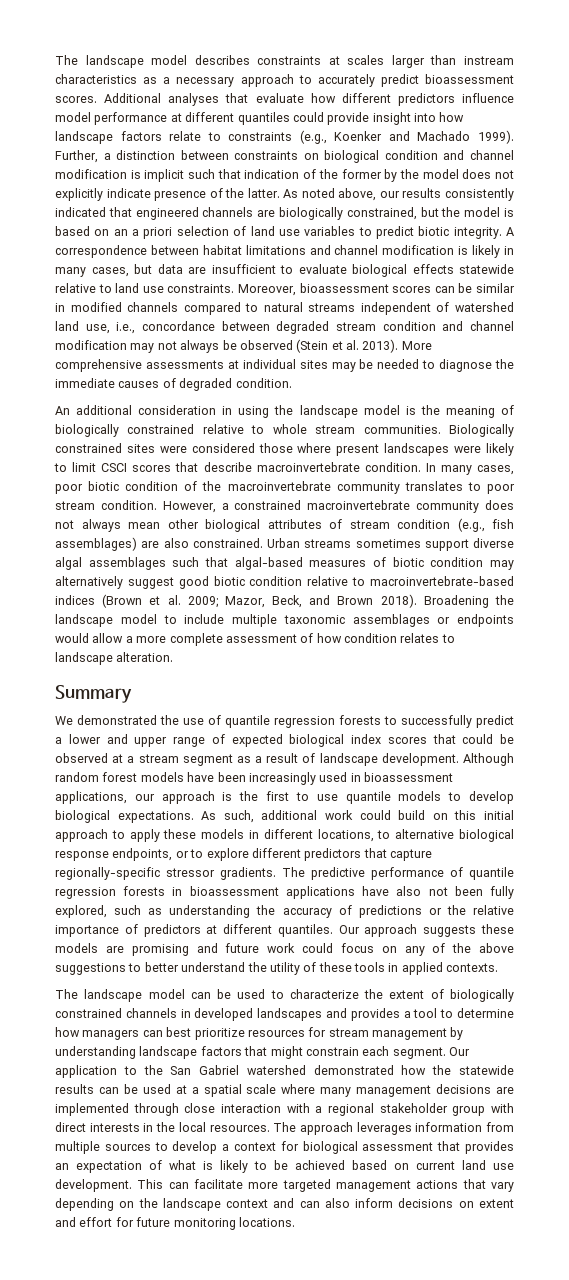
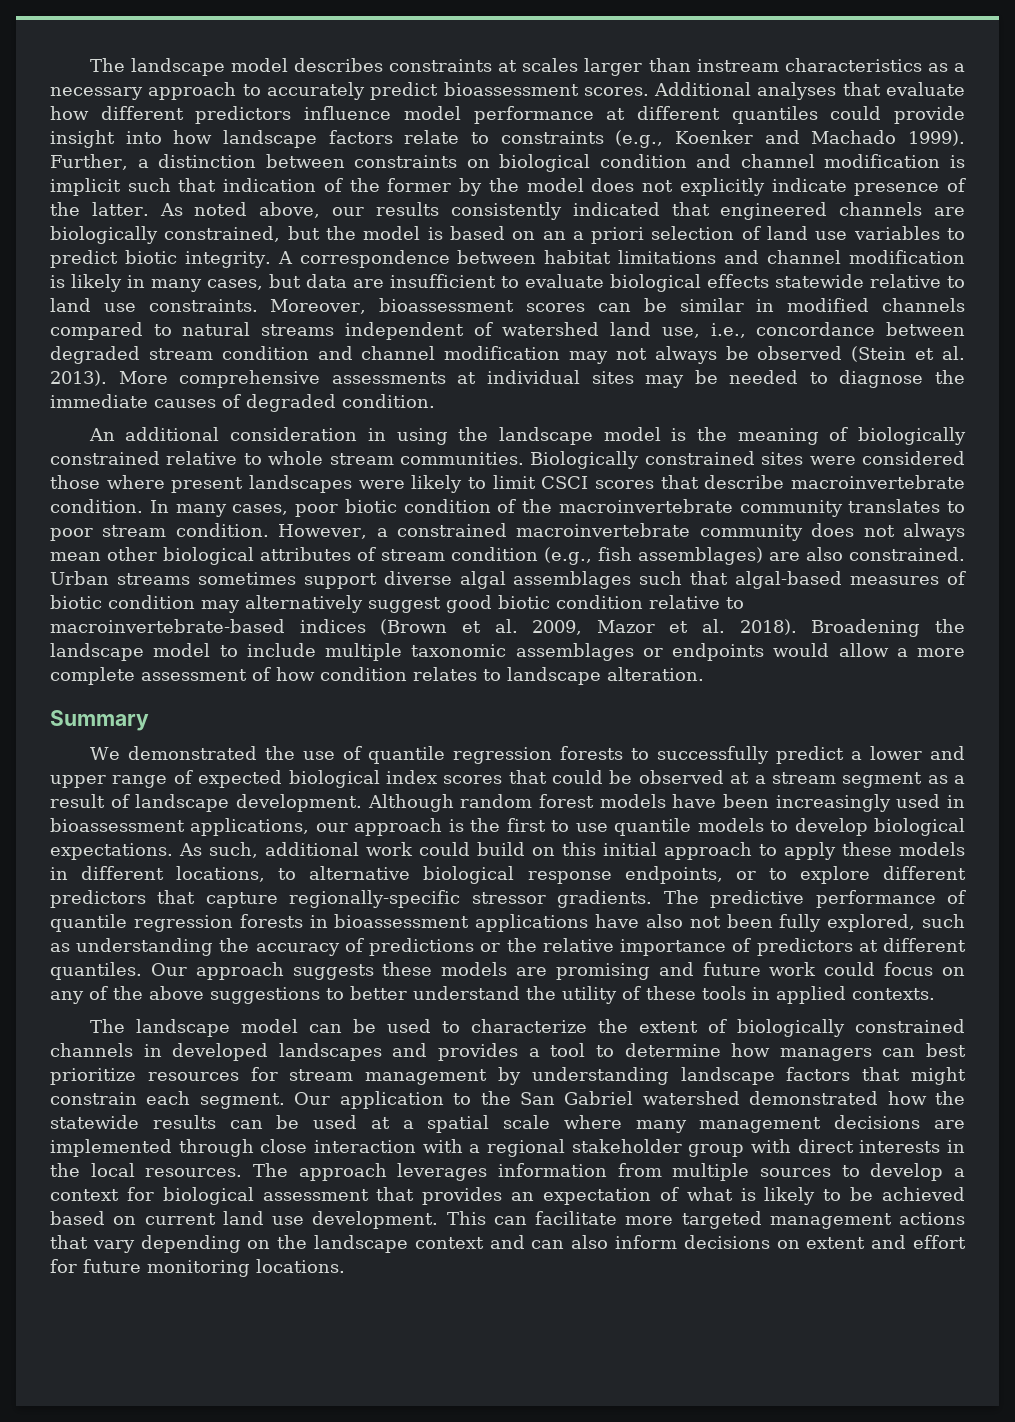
[187,595,374,608] 2009; Mazor, Beck, and Brown -> [532,619,726,635] 2009, Mazor et al.

